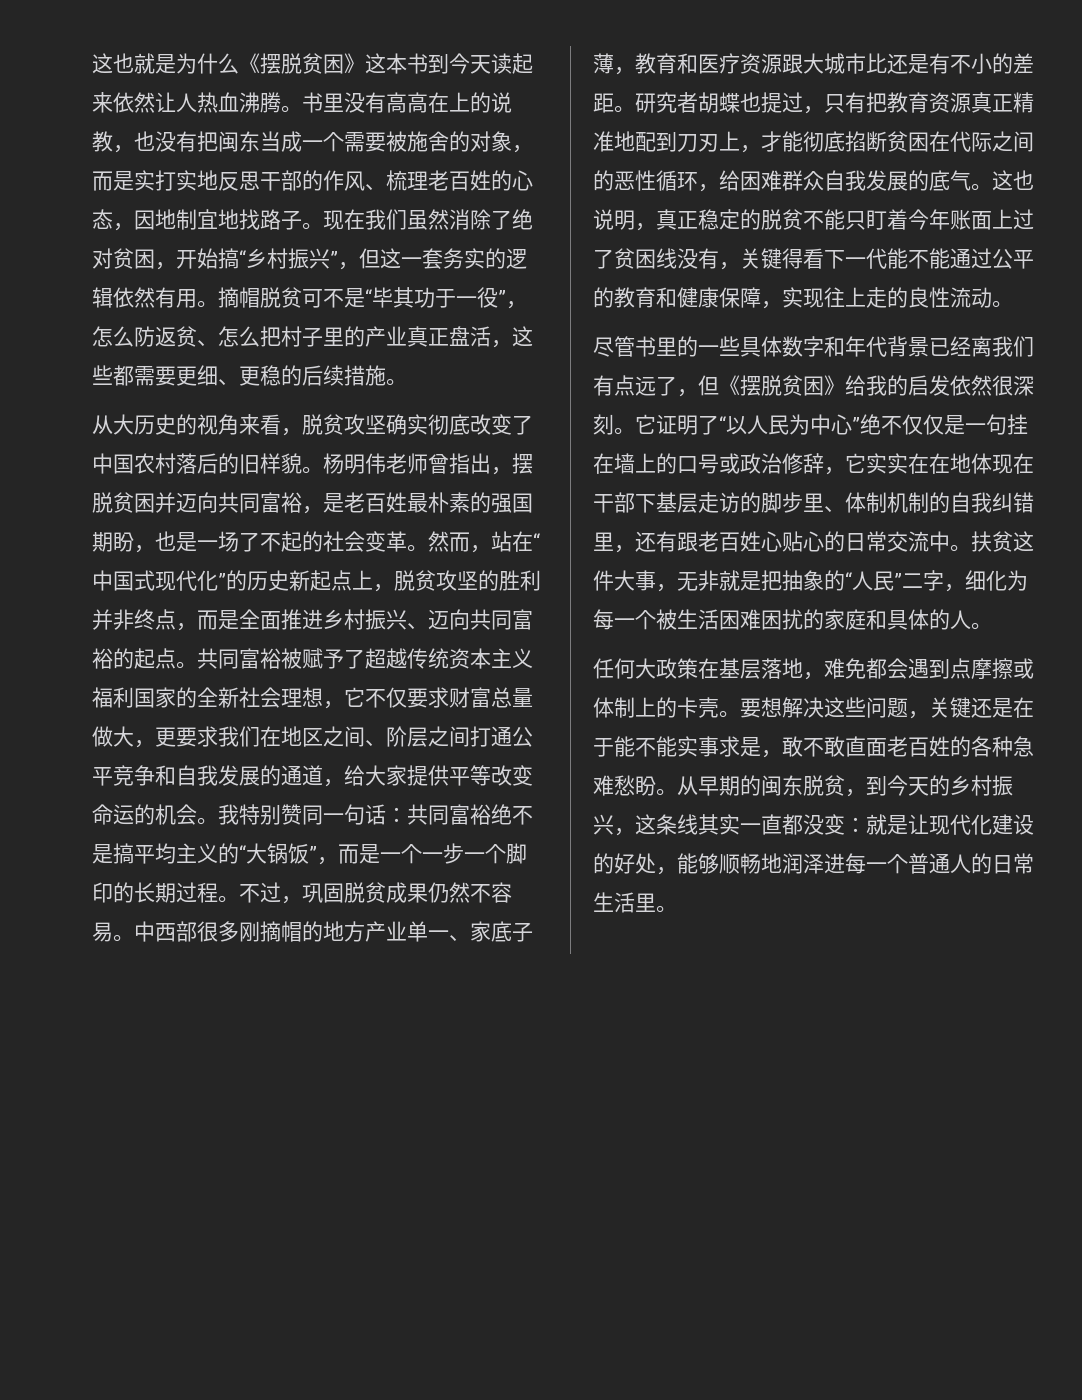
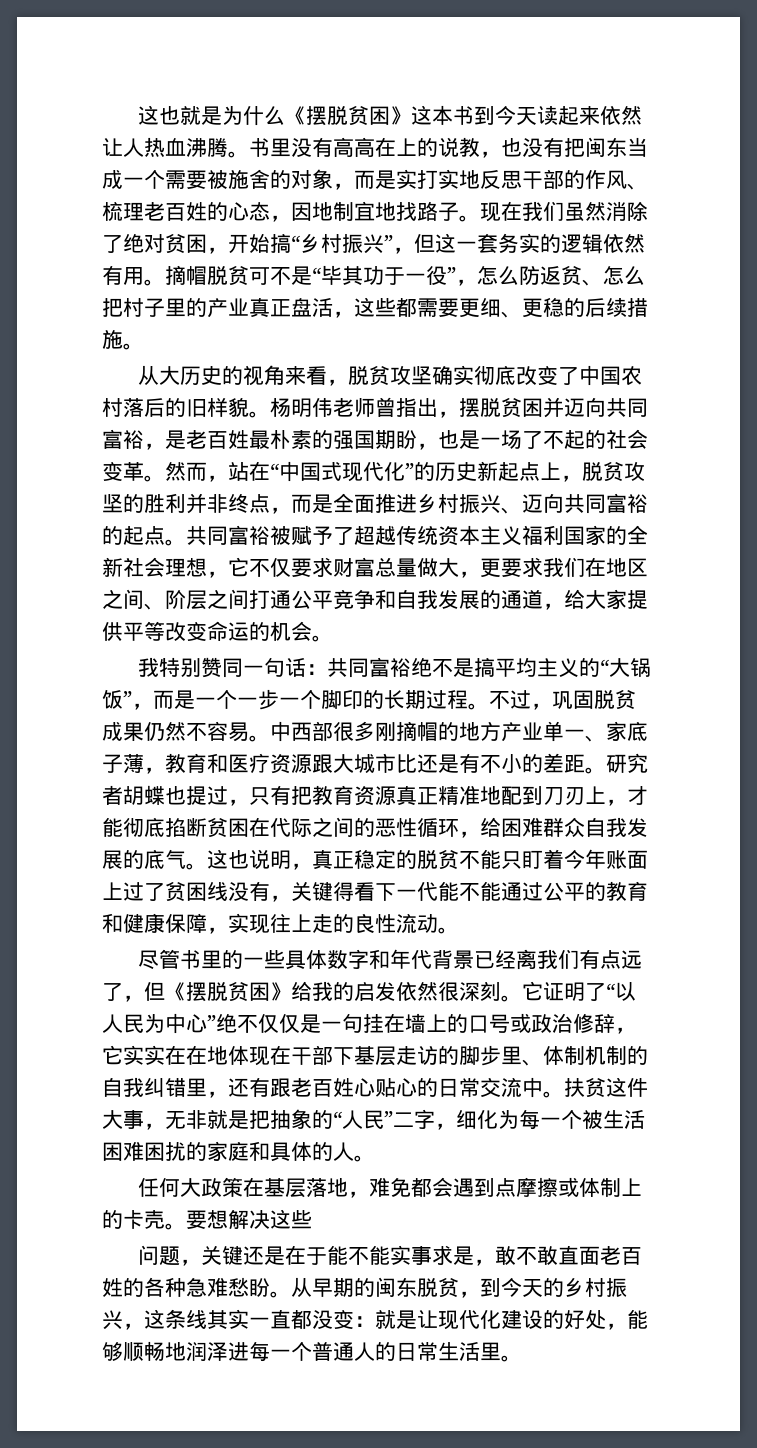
(218, 821) none -> (333, 638) //
(866, 707) none -> (312, 1219) //

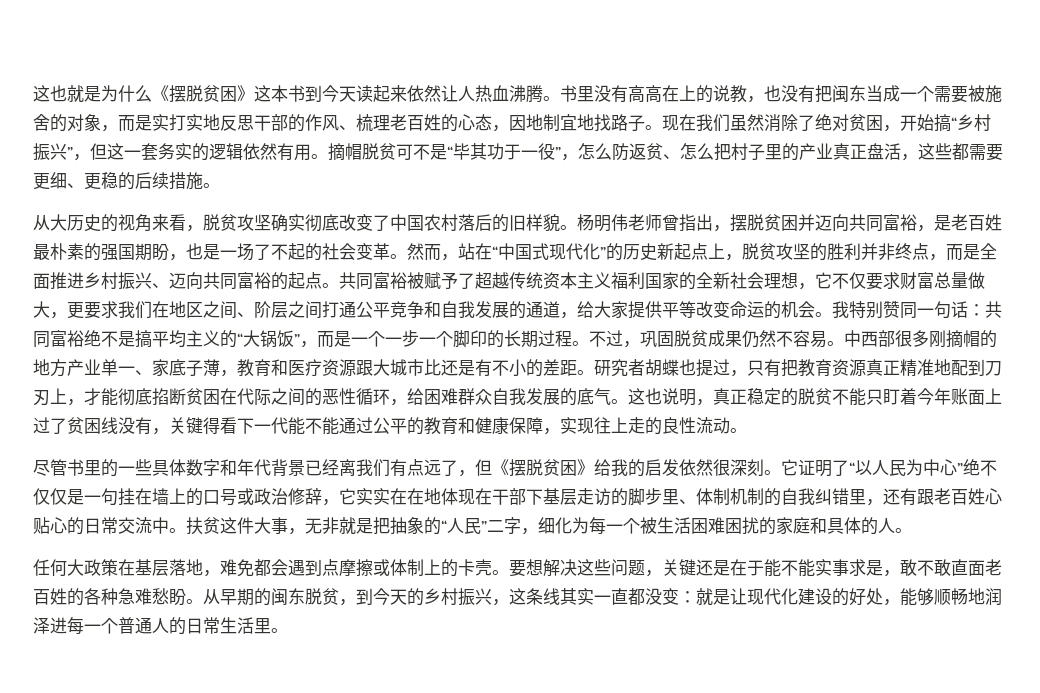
(333, 638) // -> (832, 314) none
(312, 1219) // -> (611, 567) none

